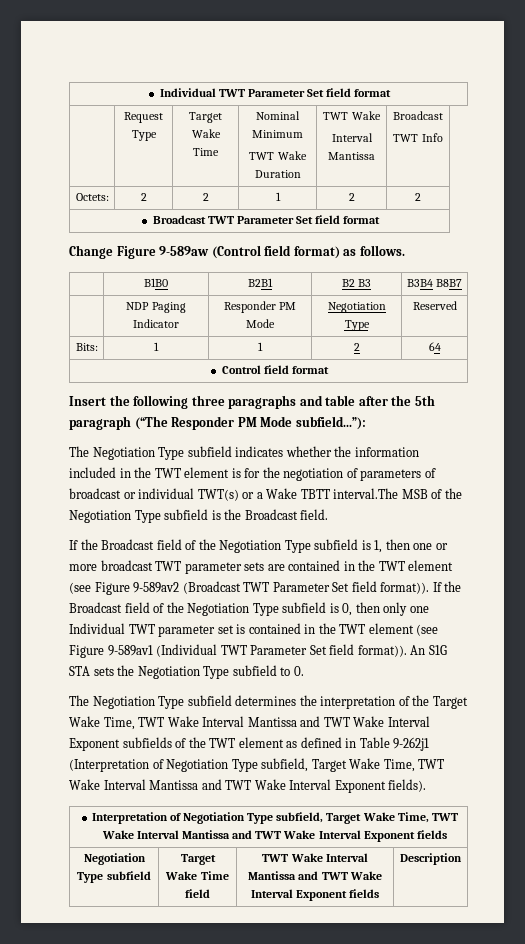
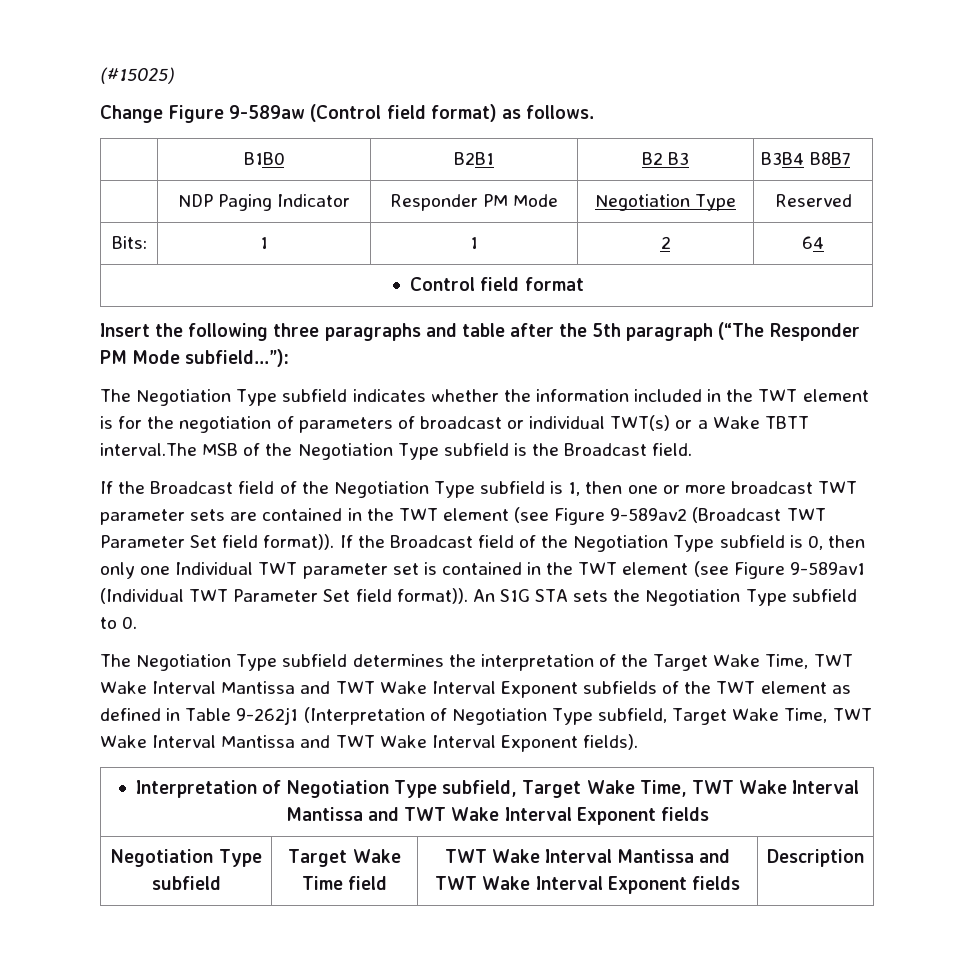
[159,88,392,97] [124,112,163,123] [131,130,157,141] [189,112,222,123] [191,129,221,138] [193,148,219,156] [256,111,300,120] [252,130,303,138] [249,151,307,160] [254,170,301,178] [323,111,381,120] [331,133,373,142] [328,152,375,160] [393,111,443,120] [393,133,443,142] [75,193,109,201] [140,193,147,201] [202,193,209,201] [275,192,281,201] [348,193,355,201] [415,193,421,201] [152,215,381,224] Individual TWT Parameter Set field format // | Request Type | Target Wake Time | Nominal Minimum // TWT Wake Duration | TWT Wake // Interval Mantissa | Broadcast // TWT Info // Octets: | 2 | 2 | 1 | 2 | 2 // Broadcast TWT Parameter Set field format -> [100,67,175,84] (#15025)

